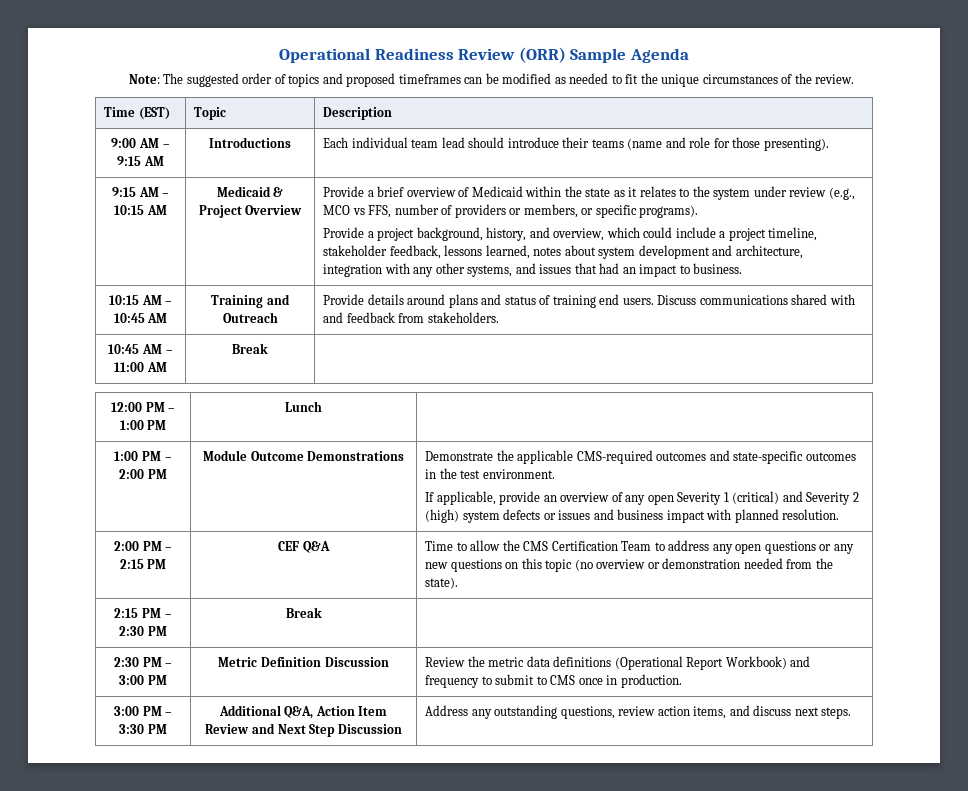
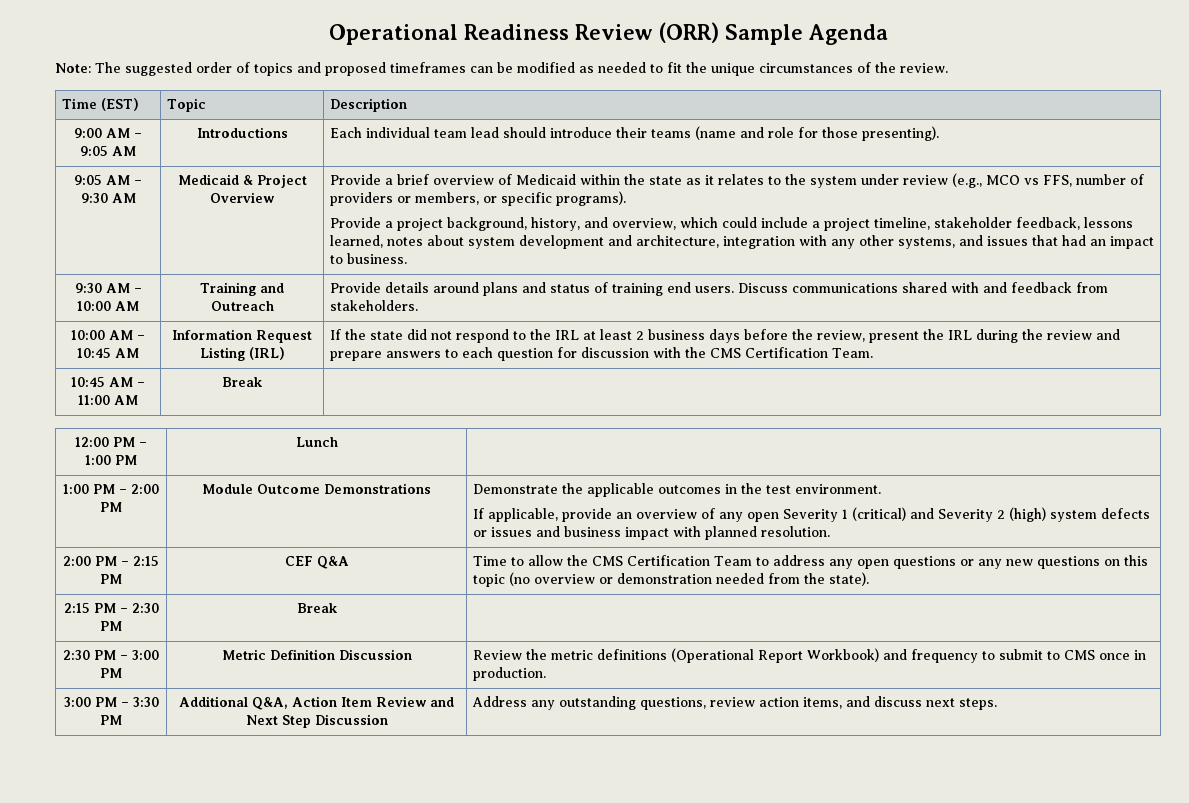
[117,156,142,166] 9:15 -> [80,146,108,156] 9:05
[111,187,170,197] [114,205,145,215] 9:15 AM – 10:15 -> [74,175,142,185] [80,193,108,203] 9:05 AM – 9:30
[108,295,173,305] [113,313,145,323] 10:15 AM – 10:45 -> [74,283,142,293] [77,301,111,311] 9:30 AM – 10:00
(499, 317) none -> [71,330,145,340] [77,348,139,358] [172,329,312,343] [199,347,285,361] [329,329,1120,343] [329,347,873,361] // 10:00 AM – 10:45 AM | Information Request Listing (IRL) | If the state did not respond to the IRL at least 2 business days before the review, present the IRL during the review and prepare answers to each question for discussion with the CMS Certification Team.
[576,450,804,464] CMS-required outcomes and state-specific -> (654, 490) none
[526,656,550,667] data -> (593, 655) none

